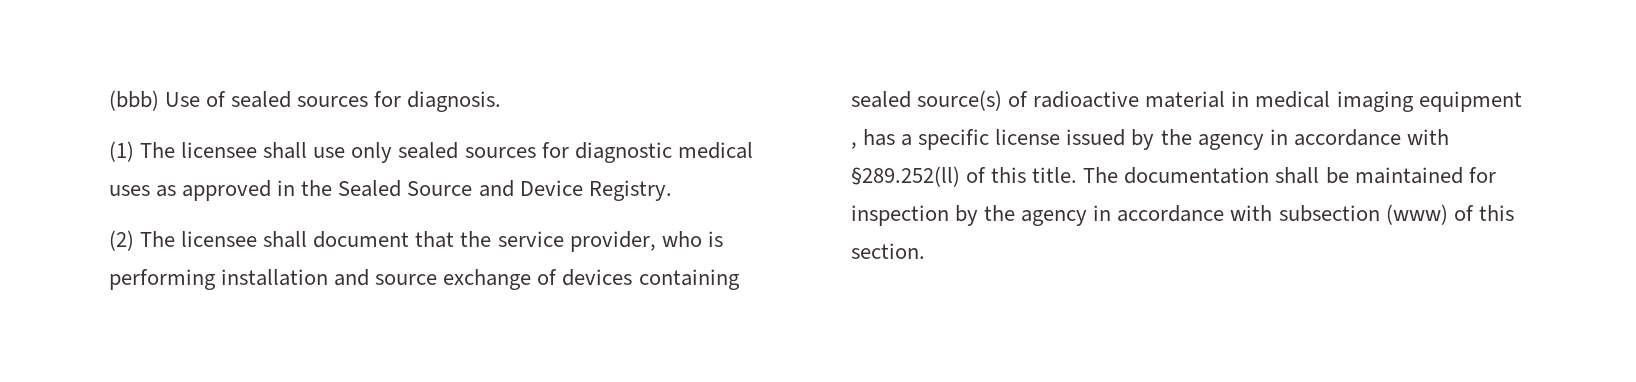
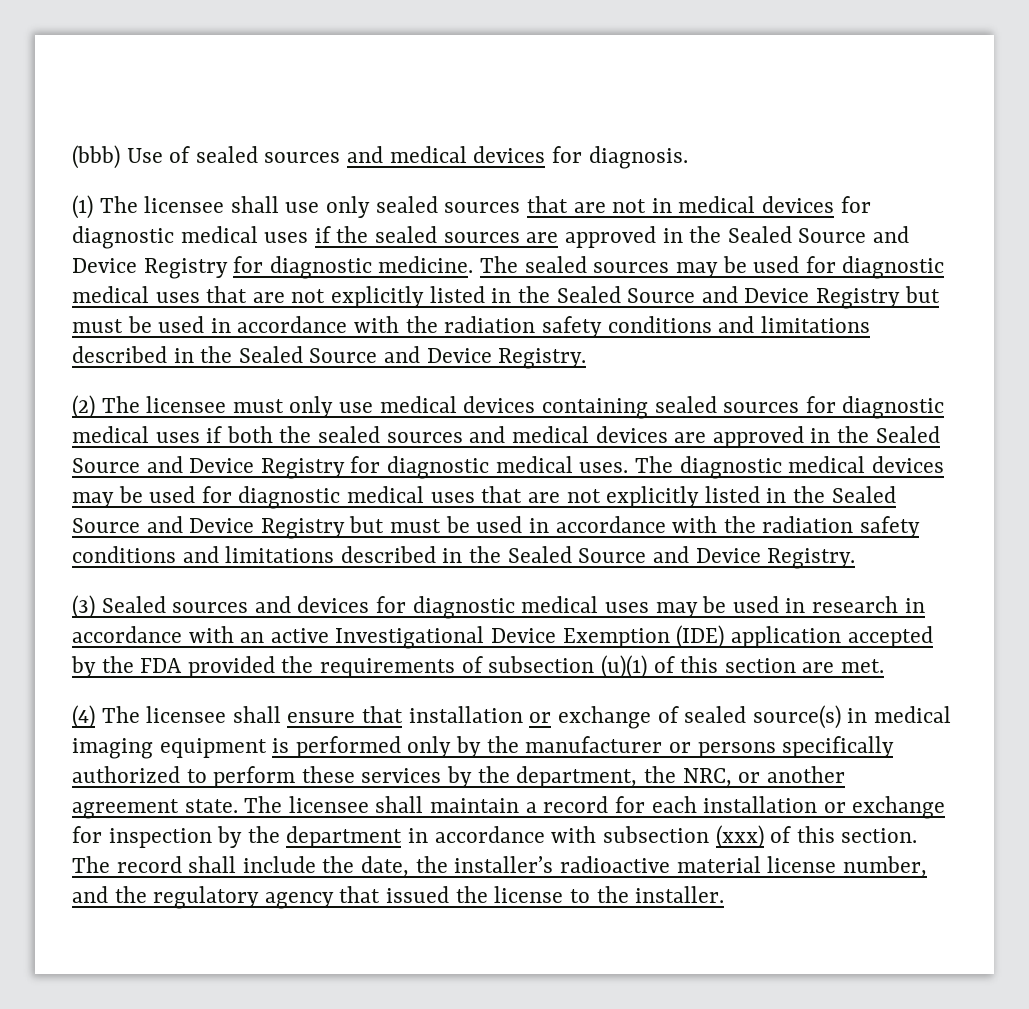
(369, 101) none -> [347,146,546,163] and medical devices
[541,142,753,163] [109,180,672,201] [109,230,723,252] [109,269,740,290] [851,90,1522,112] [851,129,1449,150] [851,166,1463,187] for diagnostic medical uses as approved in the Sealed Source and Device Registry. // (2) The licensee shall document that the service provider, who is performing installation and source exchange of devices containing sealed source(s) of radioactive material in medical imaging equipment , has a specific license issued by the agency in accordance with §289.252(ll) of this title. The documentation shall be maintained -> [526,196,871,213] [72,226,909,249] [72,256,945,279] [72,286,940,309] [72,316,870,338] [72,346,587,369] [72,395,945,419] [72,426,940,448] [72,456,944,479] [72,486,896,509] [72,516,920,539] [72,546,856,569] [72,595,925,619] [72,625,933,649] [71,655,884,679] [72,705,951,729] [72,736,895,759] [72,766,845,788] [72,796,946,819] that are not in medical devices for diagnostic medical uses if the sealed sources are approved in the Sealed Source and Device Registry for diagnostic medicine. The sealed sources may be used for diagnostic medical uses that are not explicitly listed in the Sealed Source and Device Registry but must be used in accordance with the radiation safety conditions and limitations described in the Sealed Source and Device Registry. // (2) The licensee must only use medical devices containing sealed sources for diagnostic medical uses if both the sealed sources and medical devices are approved in the Sealed Source and Device Registry for diagnostic medical uses. The diagnostic medical devices may be used for diagnostic medical uses that are not explicitly listed in the Sealed Source and Device Registry but must be used in accordance with the radiation safety conditions and limitations described in the Sealed Source and Device Registry. // (3) Sealed sources and devices for diagnostic medical uses may be used in research in accordance with an active Investigational Device Exemption (IDE) application accepted by the FDA provided the requirements of subsection (u)(1) of this section are met. // (4) The licensee shall ensure that installation or exchange of sealed source(s) in medical imaging equipment is performed only by the manufacturer or persons specifically authorized to perform these services by the department, the NRC, or another agreement state. The licensee shall maintain a record for each installation or exchange
[1021,210,1088,226] agency -> [286,826,403,848] department
[1385,204,1448,225] (www) -> [715,825,764,849] (xxx)
(925, 251) none -> [72,856,927,877] [72,886,725,909] The record shall include the date, the installer’s radioactive material license number, and the regulatory agency that issued the license to the installer.

